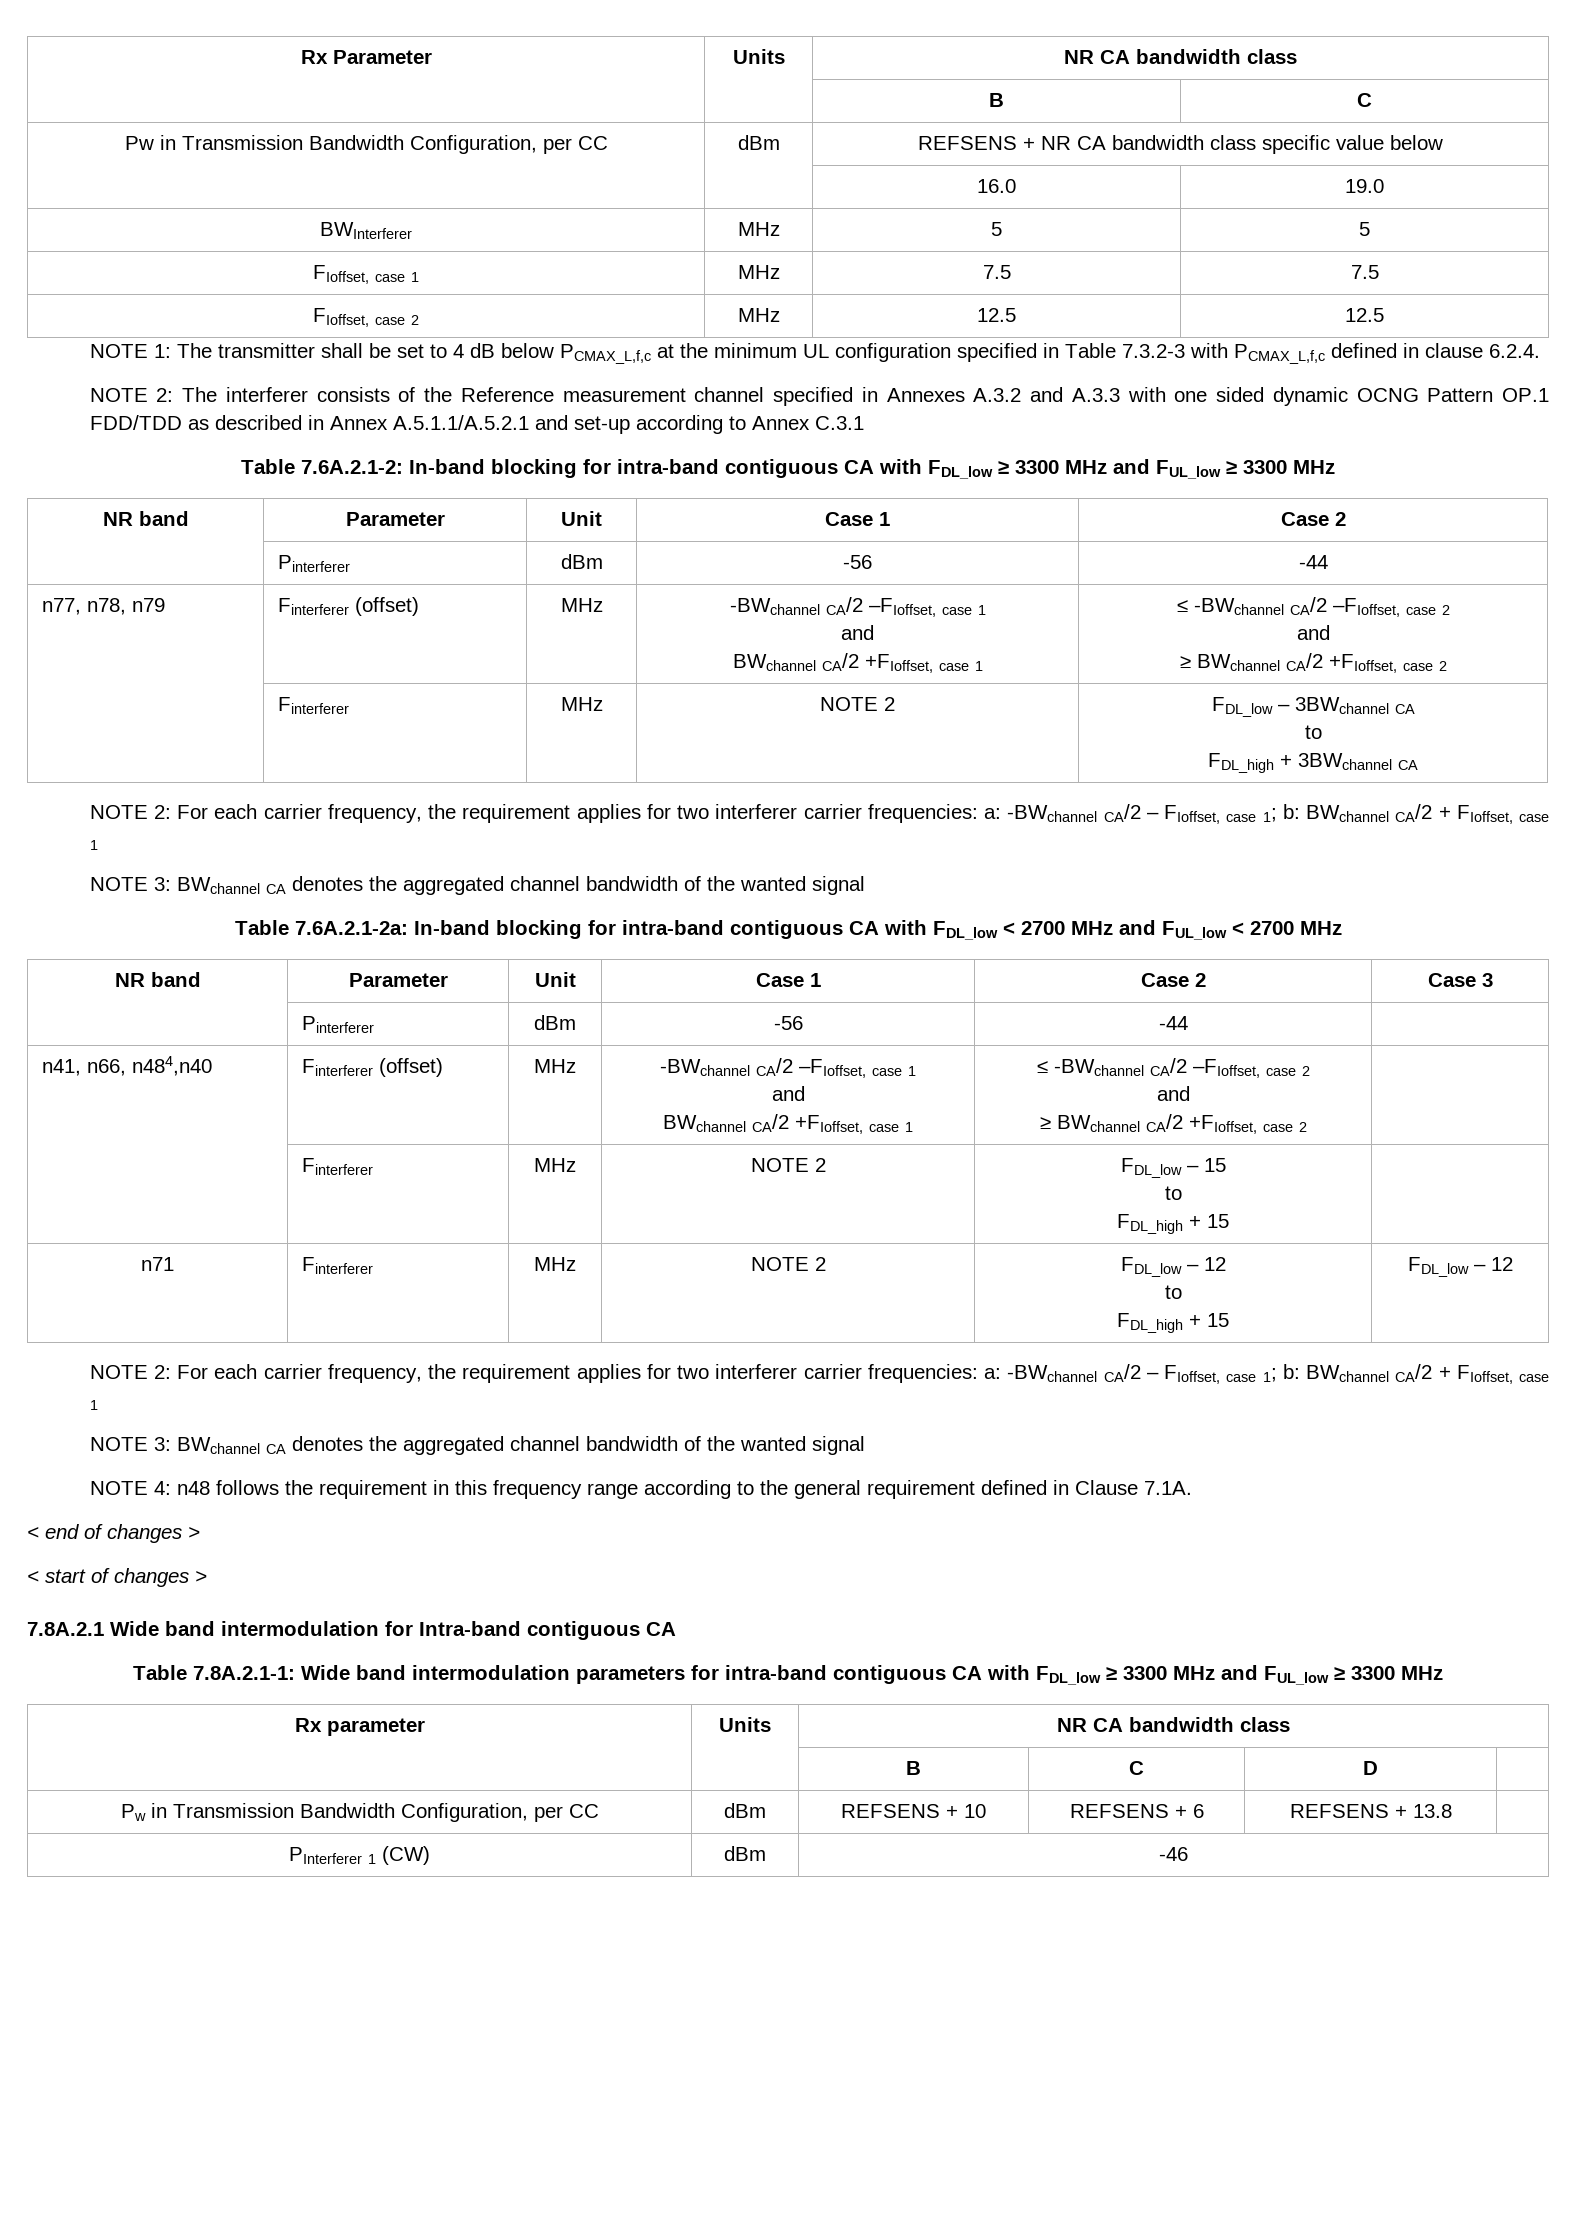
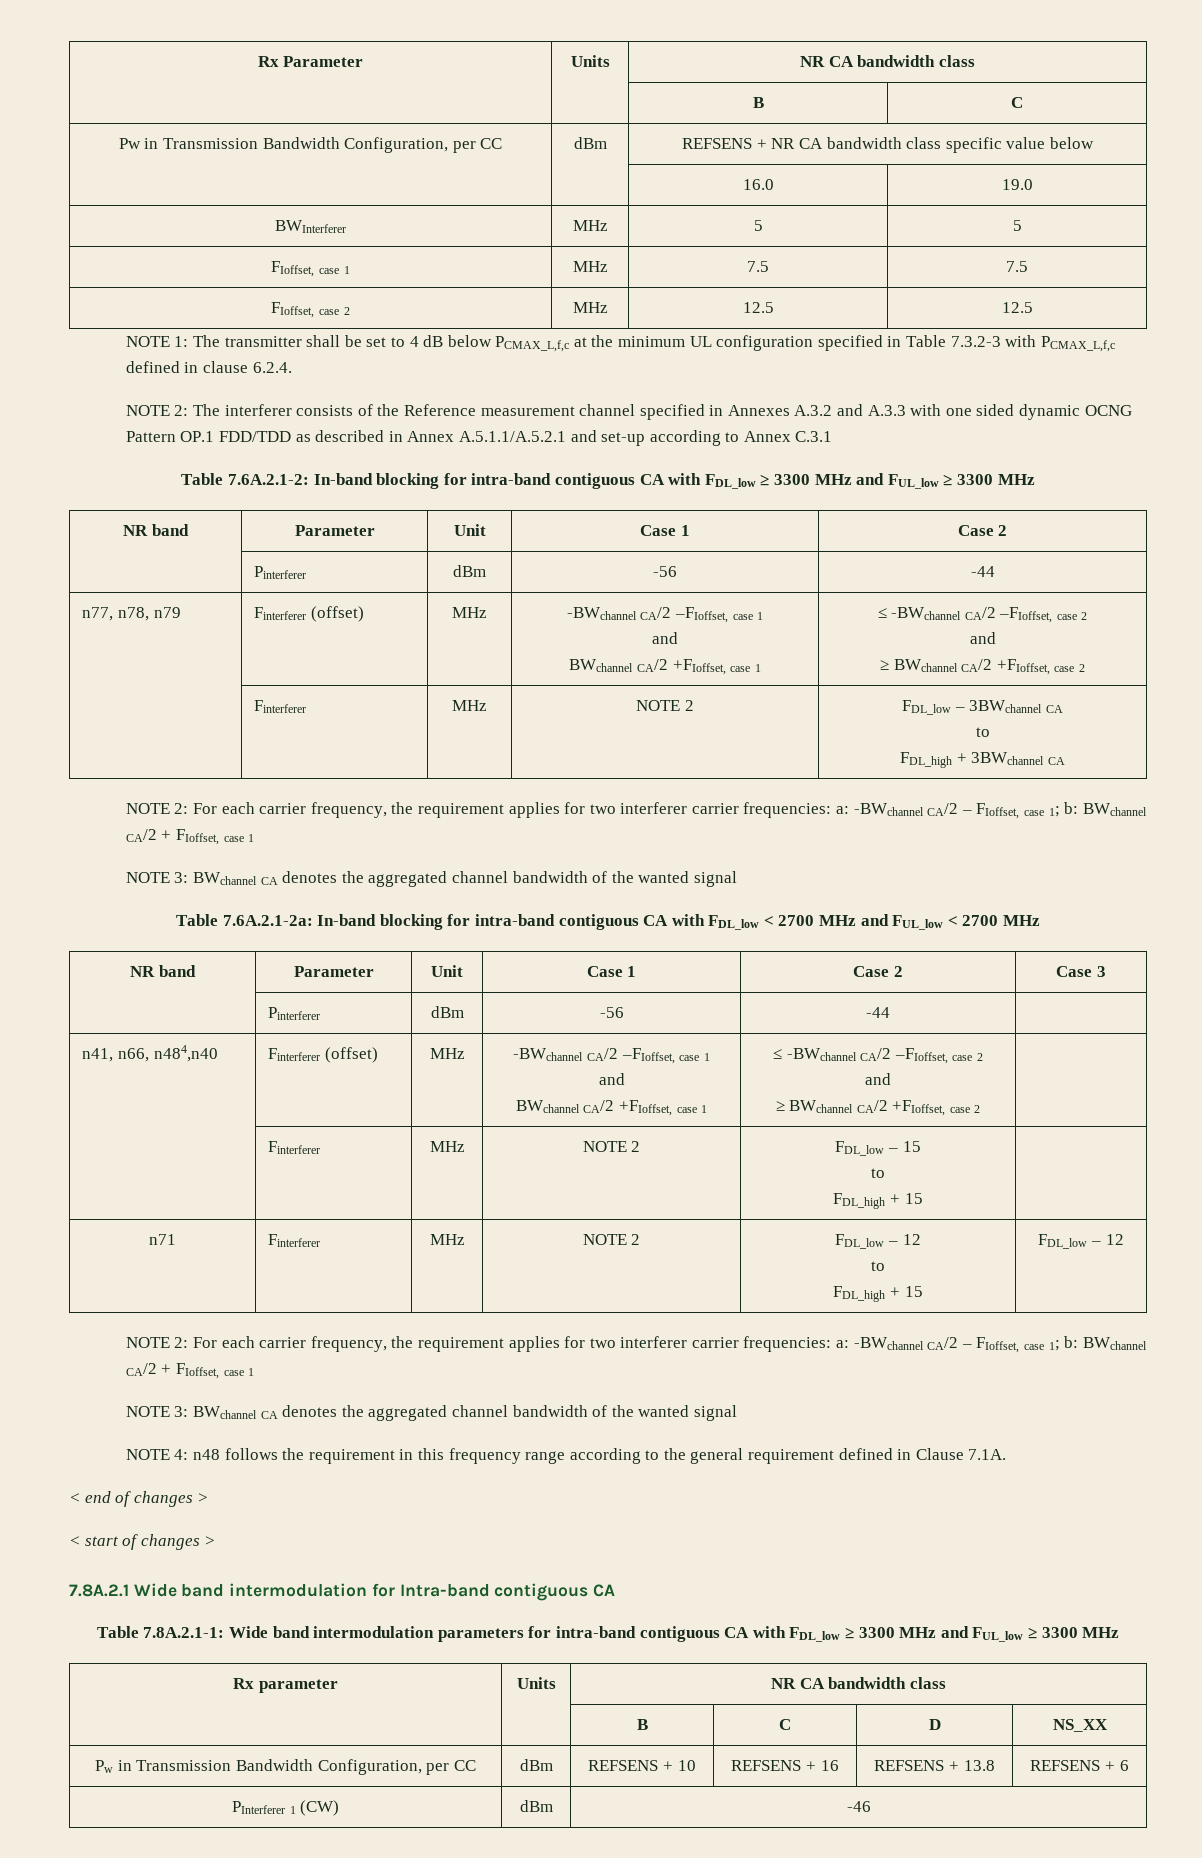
(1378, 1768) none -> [1052,1719,1108,1732] NS_XX
[1192,1804,1204,1818] 6 -> [820,1760,839,1771] 16
(1452, 1811) none -> [1030,1760,1129,1771] REFSENS + 6

